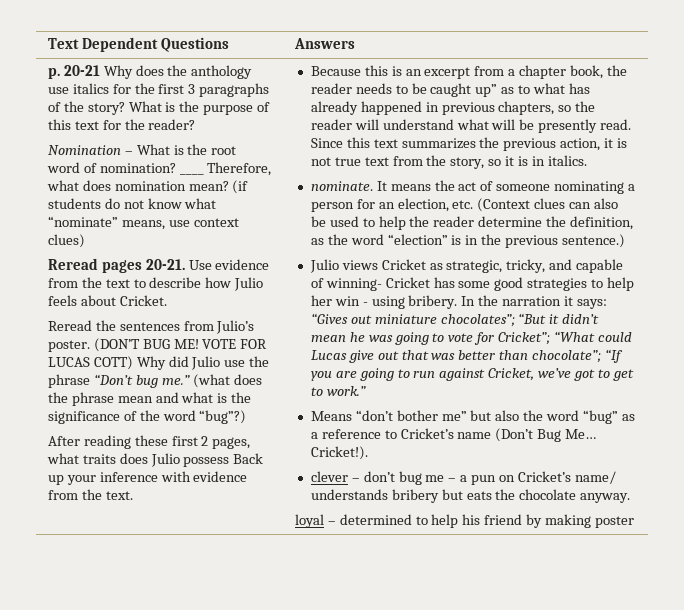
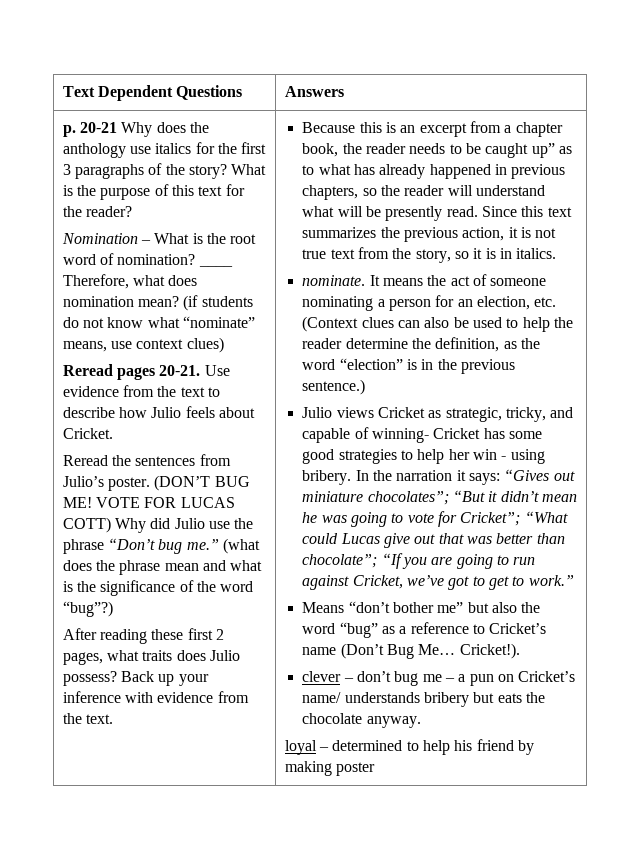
[183,457,230,467] possess -> [62,671,117,686] possess?

